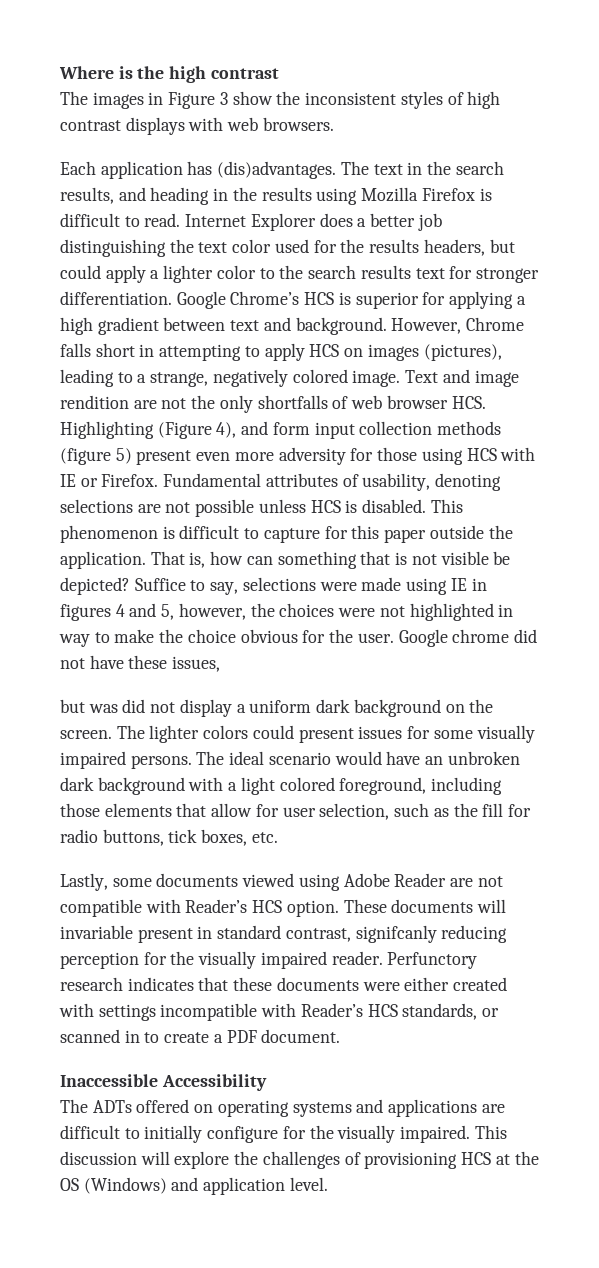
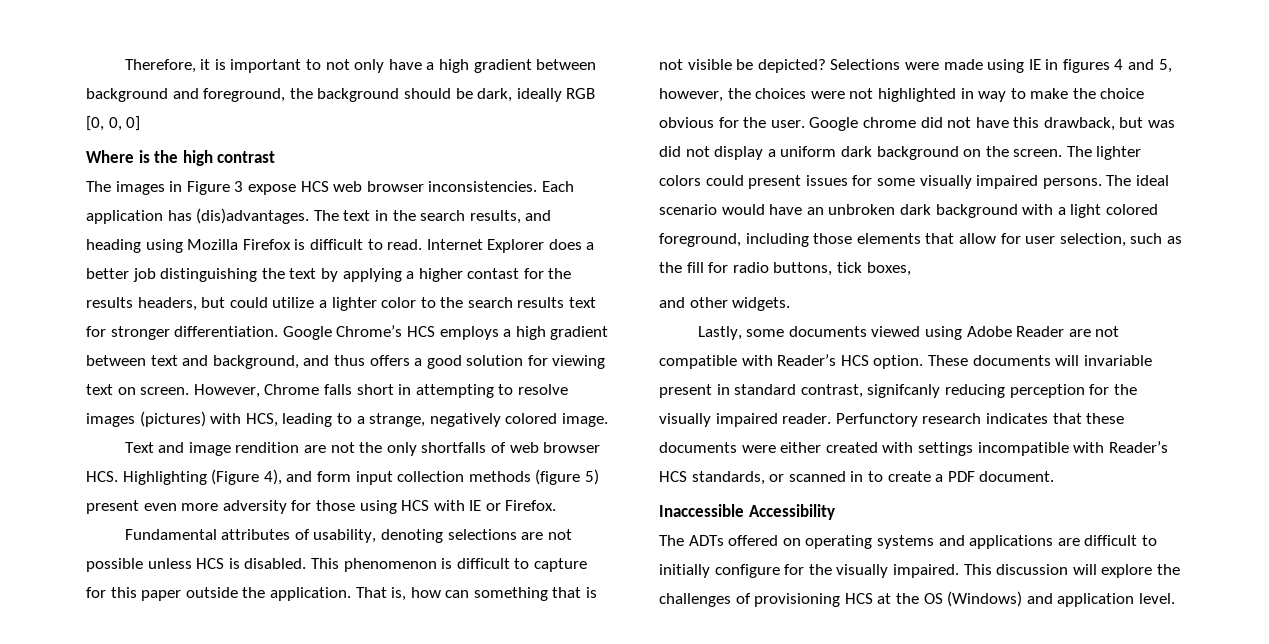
(59, 72) none -> [124,59,597,73] [86,88,596,102] [86,116,141,131] Therefore, it is important to not only have a high gradient between background and foreground, the background should be dark, ideally RGB [0, 0, 0] //
[232,91,501,109] [60,117,334,135] show the inconsistent styles of high contrast displays with web browsers. // -> [247,181,538,195] expose HCS web browser inconsistencies.
[213,187,312,201] in the results -> (141, 246) none
[232,239,309,253] color used -> [320,268,520,282] by applying a higher contast
[105,265,146,283] apply -> [272,297,315,308] utilize
[338,291,514,309] is superior for applying -> [439,326,499,340] employs
[295,317,387,335] background. -> [212,355,606,369] [86,384,190,395] background, and thus offers a good solution for viewing text on screen.
[264,343,502,361] apply HCS on images (pictures), -> [517,384,568,395] [86,411,278,427] resolve images (pictures) with HCS,
(401, 378) none -> (608, 420) //
(159, 480) none -> (557, 505) //
[134,577,316,595] Suffice to say, selections -> [830,59,901,70] Selections
[128,655,221,672] these issues, // -> [1013,117,1115,131] this drawback,
[251,832,278,843] etc. -> [659,297,791,311] // and other widgets.

